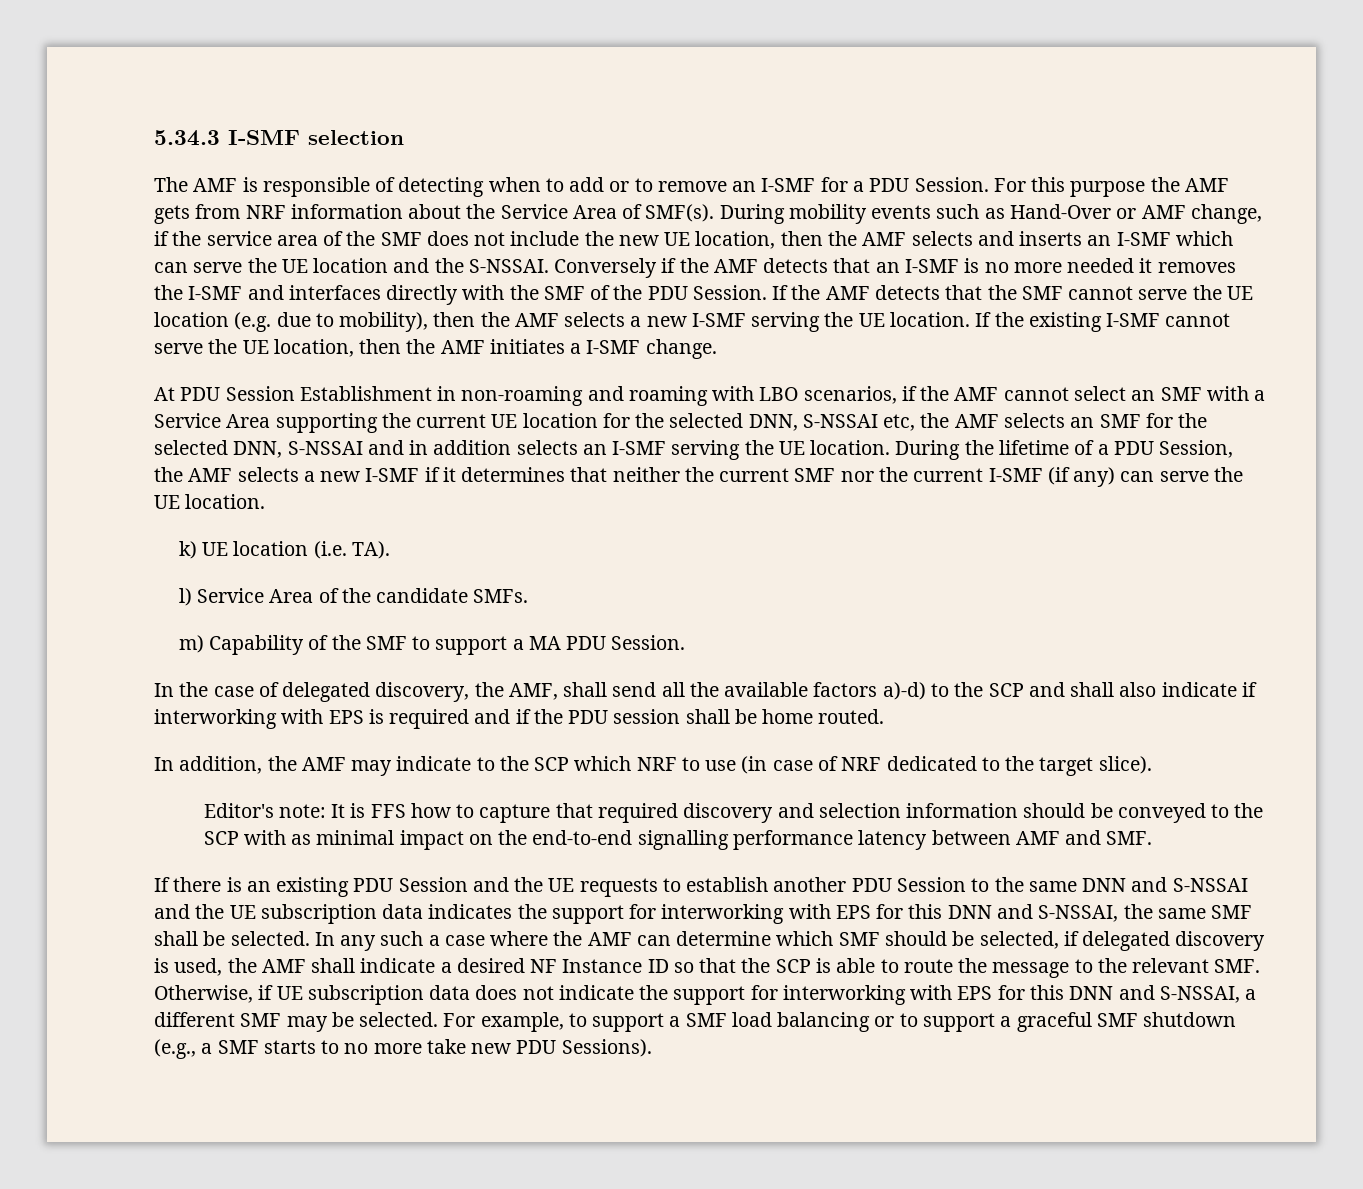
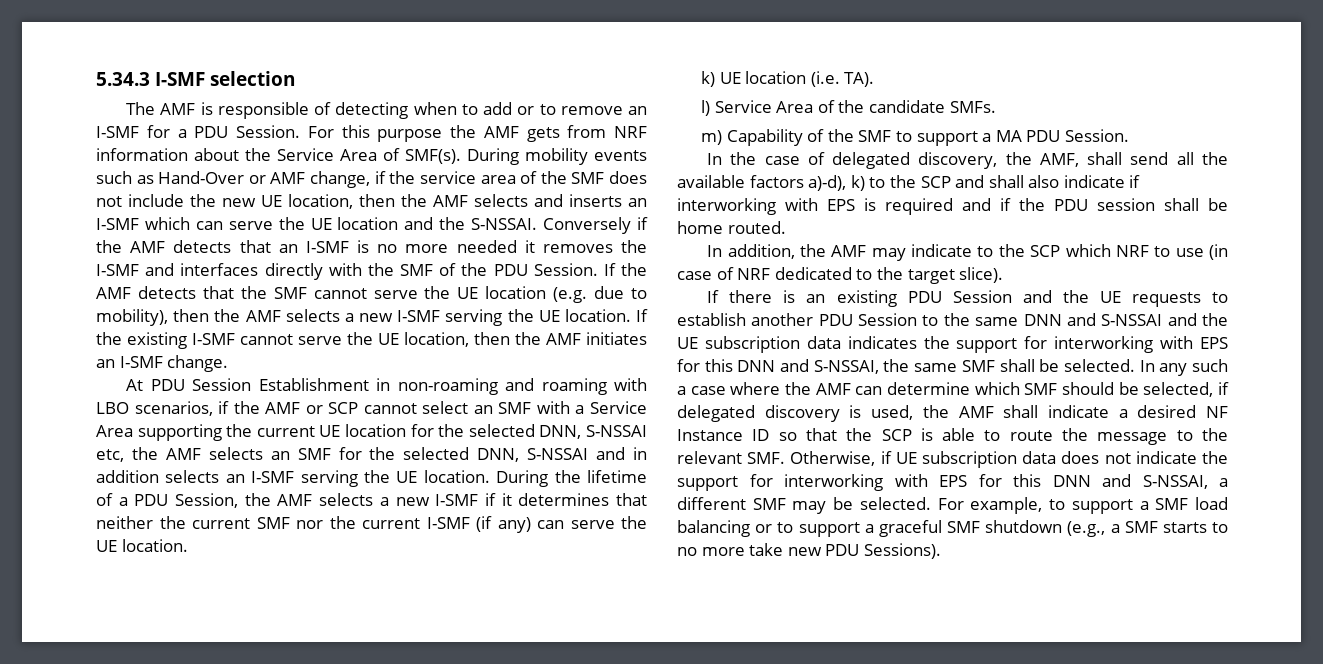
[570,343,582,354] a -> [96,359,115,368] an
(999, 394) none -> [305,402,359,414] or SCP
[882,682,926,700] a)-d) -> [808,175,865,191] a)-d), k)
[203,803,1264,823] [203,830,1153,850] // Editor's note: It is FFS how to capture that required discovery and selection information should be conveyed to the SCP with as minimal impact on the end-to-end signalling performance latency between AMF and SMF. -> (1004, 275) none

